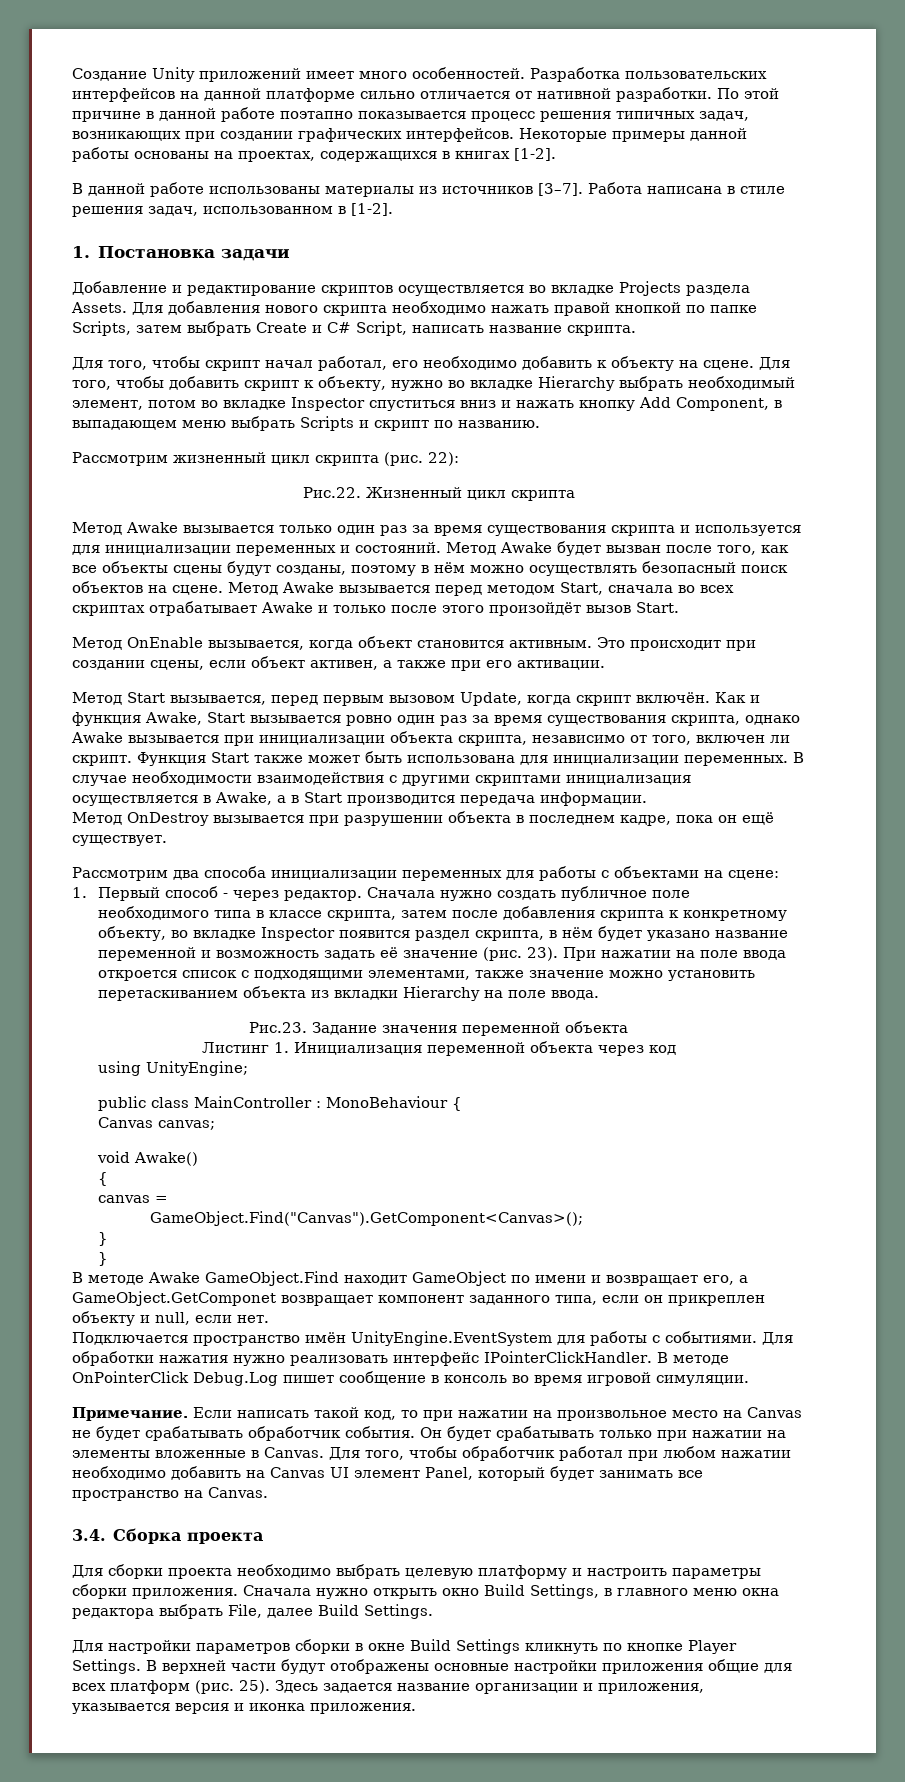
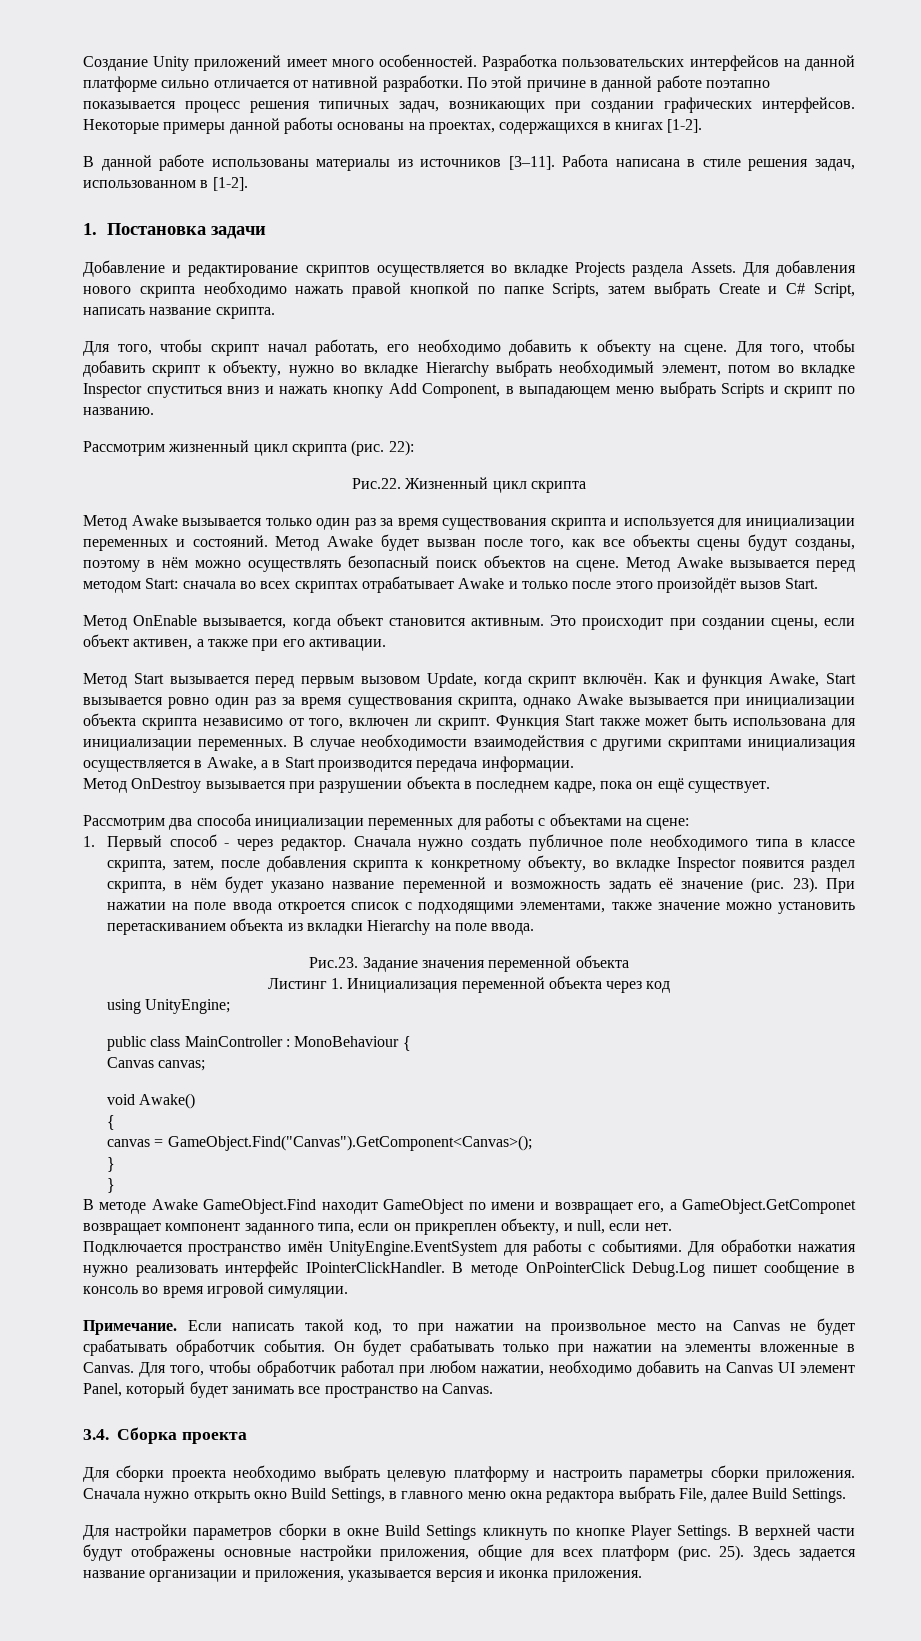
[538,183,583,196] [3–7]. -> [508,156,555,170] [3–11].
[318,356,387,371] работал, -> [315,339,379,356] работать,
[560,582,603,595] Start, -> [145,578,179,589] Start:
[170,695,266,705] вызывается, -> [169,676,250,684] вызывается
[458,735,527,746] скрипта, -> [141,718,197,730] скрипта
[400,910,447,918] затем -> [173,860,215,871] затем,
(168, 1199) // -> (164, 1143) none
[72,1311,135,1326] объекту -> [501,1218,560,1235] объекту,
[721,1450,791,1458] нажатии -> [481,1365,545,1376] нажатии,
[602,1663,703,1674] приложения -> [380,1549,470,1561] приложения,

